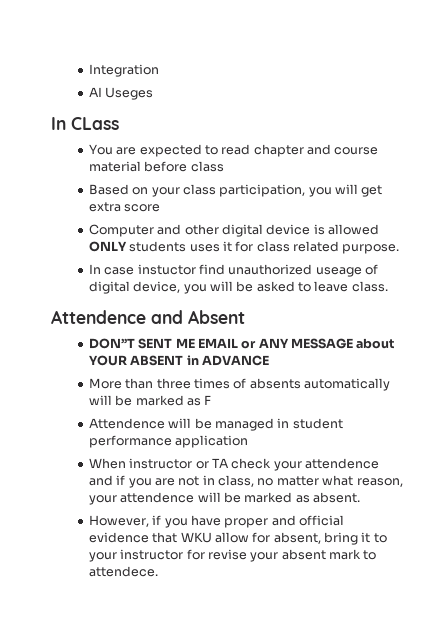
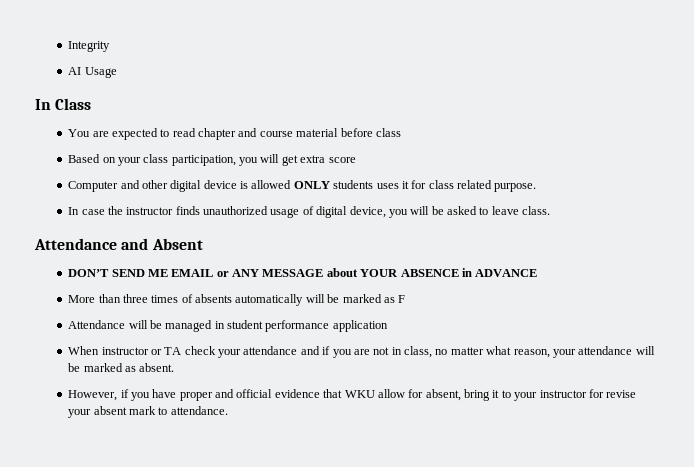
[88,64,159,77] Integration -> [68,41,111,52] Integrity
[105,87,154,100] [51,117,119,130] Useges // In CLass -> [84,67,117,78] [35,98,92,110] Usage // In Class
[137,264,362,277] instuctor find unauthorized useage -> [107,206,300,218] the instructor finds unauthorized usage
[51,310,146,324] Attendence -> [34,238,117,250] Attendance
[88,338,173,349] DON”T SENT -> [68,269,145,277] DON’T SEND
[130,355,184,366] ABSENT -> [400,269,459,277] ABSENCE
[88,418,165,429] Attendence -> [68,320,126,329] Attendance
[305,458,380,469] attendence -> [243,346,298,355] attendance
[120,492,195,503] attendence -> [578,346,633,355] attendance
[88,566,158,577] attendece. -> [170,406,228,415] attendance.

